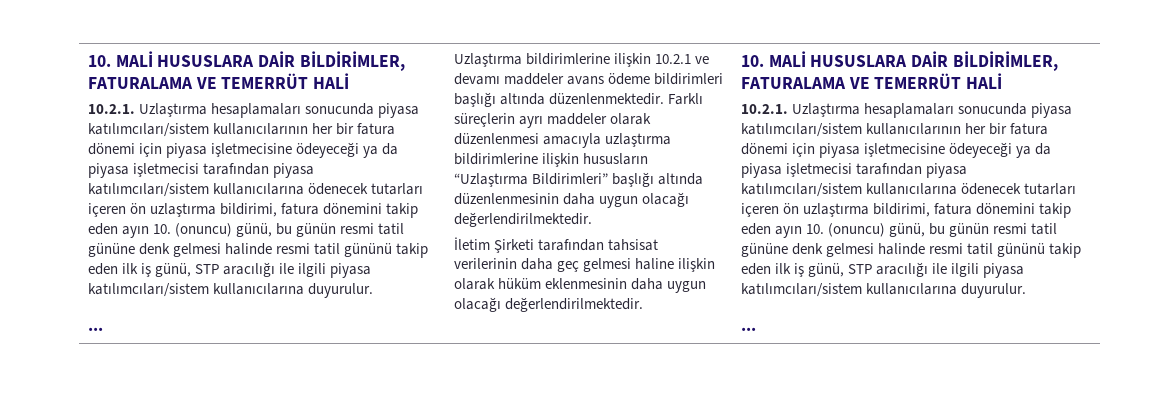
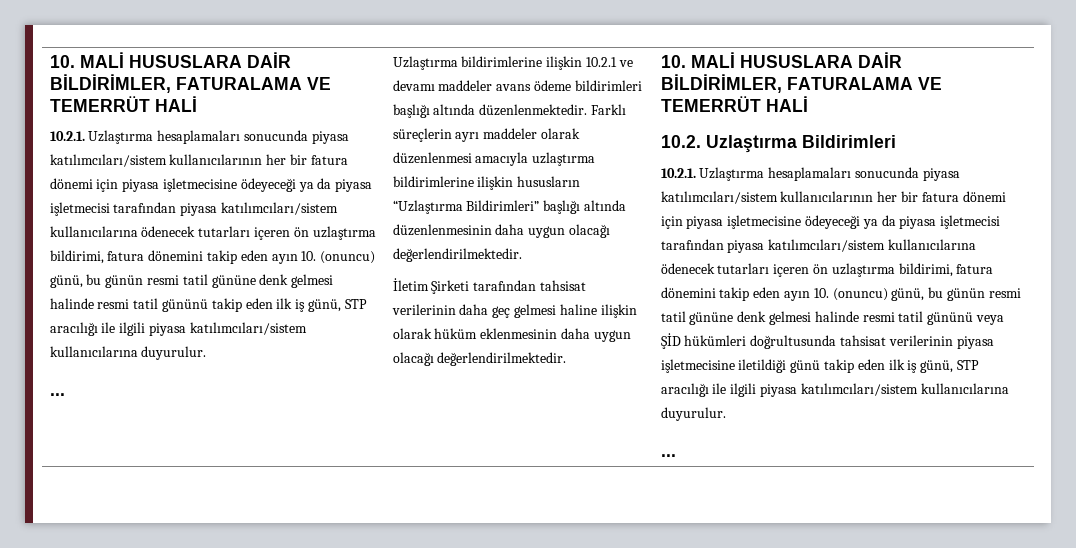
(1003, 81) none -> [660,135,896,153] // 10.2. Uzlaştırma Bildirimleri
(1046, 250) none -> [975,315,1004,325] [660,333,994,349] [660,359,821,373] veya ŞİD hükümleri doğrultusunda tahsisat verilerinin piyasa işletmecisine iletildiği günü

